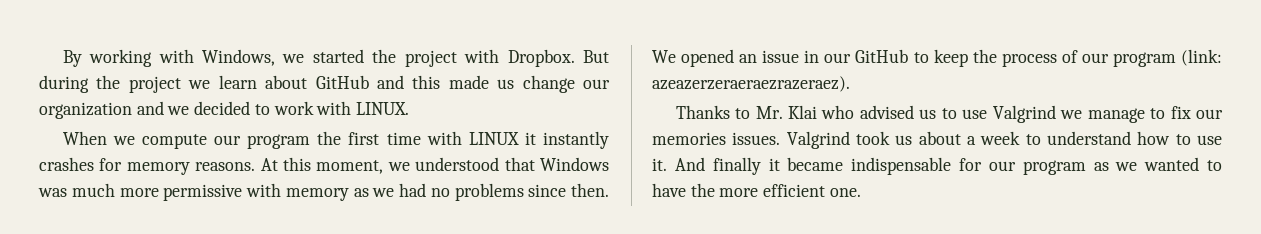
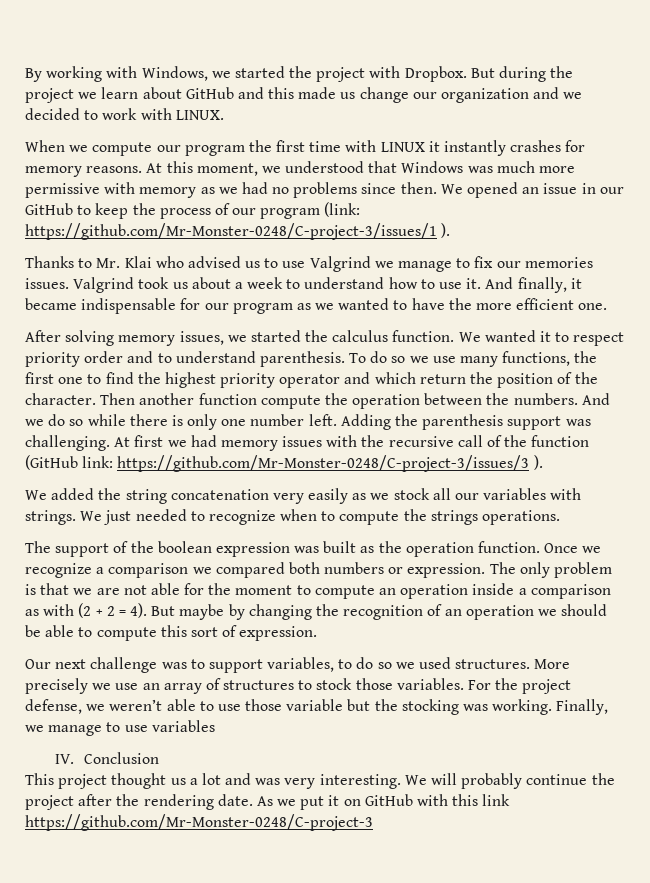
[652,76,850,92] azeazerzeraeraezrazeraez). -> [25,223,451,240] https://github.com/Mr-Monster-0248/C-project-3/issues/1 ).
[712,157,761,175] finally -> [517,277,567,293] finally,
(861, 192) none -> [25,330,625,346] [25,351,598,367] [25,372,598,388] [25,393,610,409] [25,414,591,430] [25,435,590,451] [25,455,543,472] [25,488,582,504] [25,509,561,525] [25,541,602,557] [25,562,613,578] [25,583,611,599] [25,603,608,620] [25,625,318,641] [25,657,571,673] [25,678,572,694] [25,699,609,715] [25,720,215,736] [54,752,160,764] [25,773,615,789] [25,794,511,810] [25,814,373,831] // After solving memory issues, we started the calculus function. We wanted it to respect priority order and to understand parenthesis. To do so we use many functions, the first one to find the highest priority operator and which return the position of the character. Then another function compute the operation between the numbers. And we do so while there is only one number left. Adding the parenthesis support was challenging. At first we had memory issues with the recursive call of the function (GitHub link: https://github.com/Mr-Monster-0248/C-project-3/issues/3 ). // We added the string concatenation very easily as we stock all our variables with strings. We just needed to recognize when to compute the strings operations. // The support of the boolean expression was built as the operation function. Once we recognize a comparison we compared both numbers or expression. The only problem is that we are not able for the moment to compute an operation inside a comparison as with (2 + 2 = 4). But maybe by changing the recognition of an operation we should be able to compute this sort of expression. // Our next challenge was to support variables, to do so we used structures. More precisely we use an array of structures to stock those variables. For the project defense, we weren’t able to use those variable but the stocking was working. Finally, we manage to use variables // IV. Conclusion // This project thought us a lot and was very interesting. We will probably continue the project after the rendering date. As we put it on GitHub with this link https://github.com/Mr-Monster-0248/C-project-3

